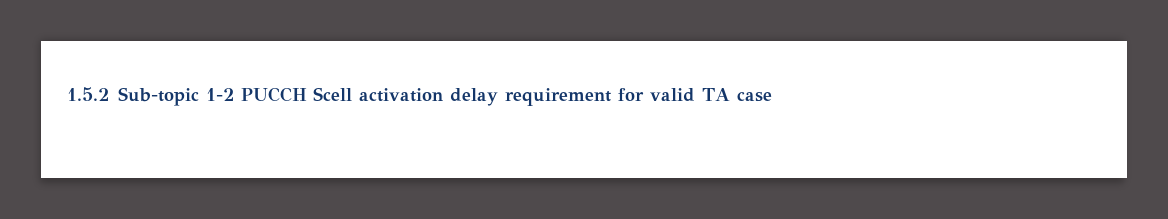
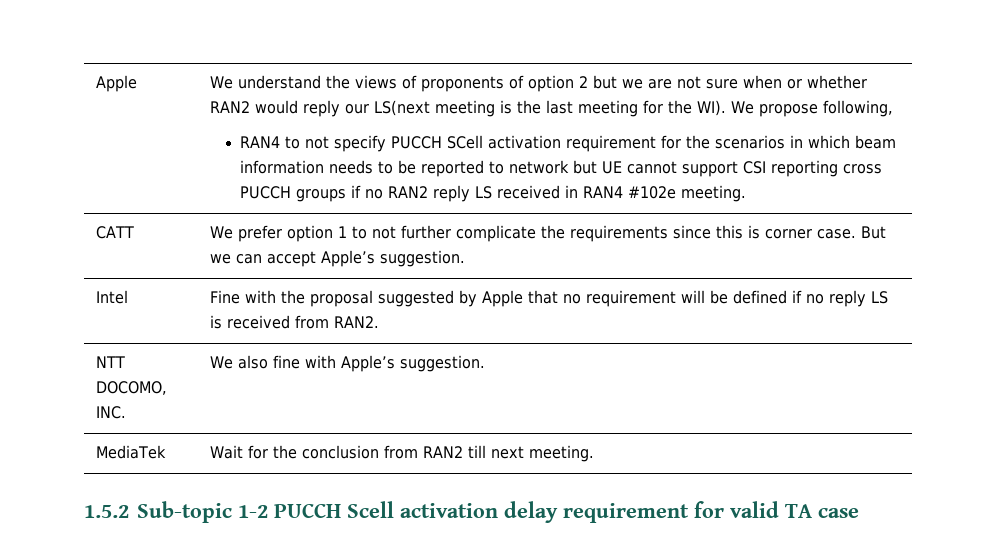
(67, 94) none -> [95,75,137,92] [209,75,867,92] [209,100,893,117] [240,135,897,152] [240,160,883,177] [240,185,747,202] [95,226,134,239] [209,225,886,242] [209,250,465,267] [95,290,128,304] [209,290,888,307] [209,315,379,329] [95,356,125,368] [95,381,167,395] [95,406,126,419] [209,355,485,372] [95,445,166,459] [209,445,594,462] Apple | We understand the views of proponents of option 2 but we are not sure when or whether RAN2 would reply our LS(next meeting is the last meeting for the WI). We propose following, // RAN4 to not specify PUCCH SCell activation requirement for the scenarios in which beam information needs to be reported to network but UE cannot support CSI reporting cross PUCCH groups if no RAN2 reply LS received in RAN4 #102e meeting. // CATT | We prefer option 1 to not further complicate the requirements since this is corner case. But we can accept Apple’s suggestion. // Intel | Fine with the proposal suggested by Apple that no requirement will be defined if no reply LS is received from RAN2. // NTT DOCOMO, INC. | We also fine with Apple’s suggestion. // MediaTek | Wait for the conclusion from RAN2 till next meeting. //

